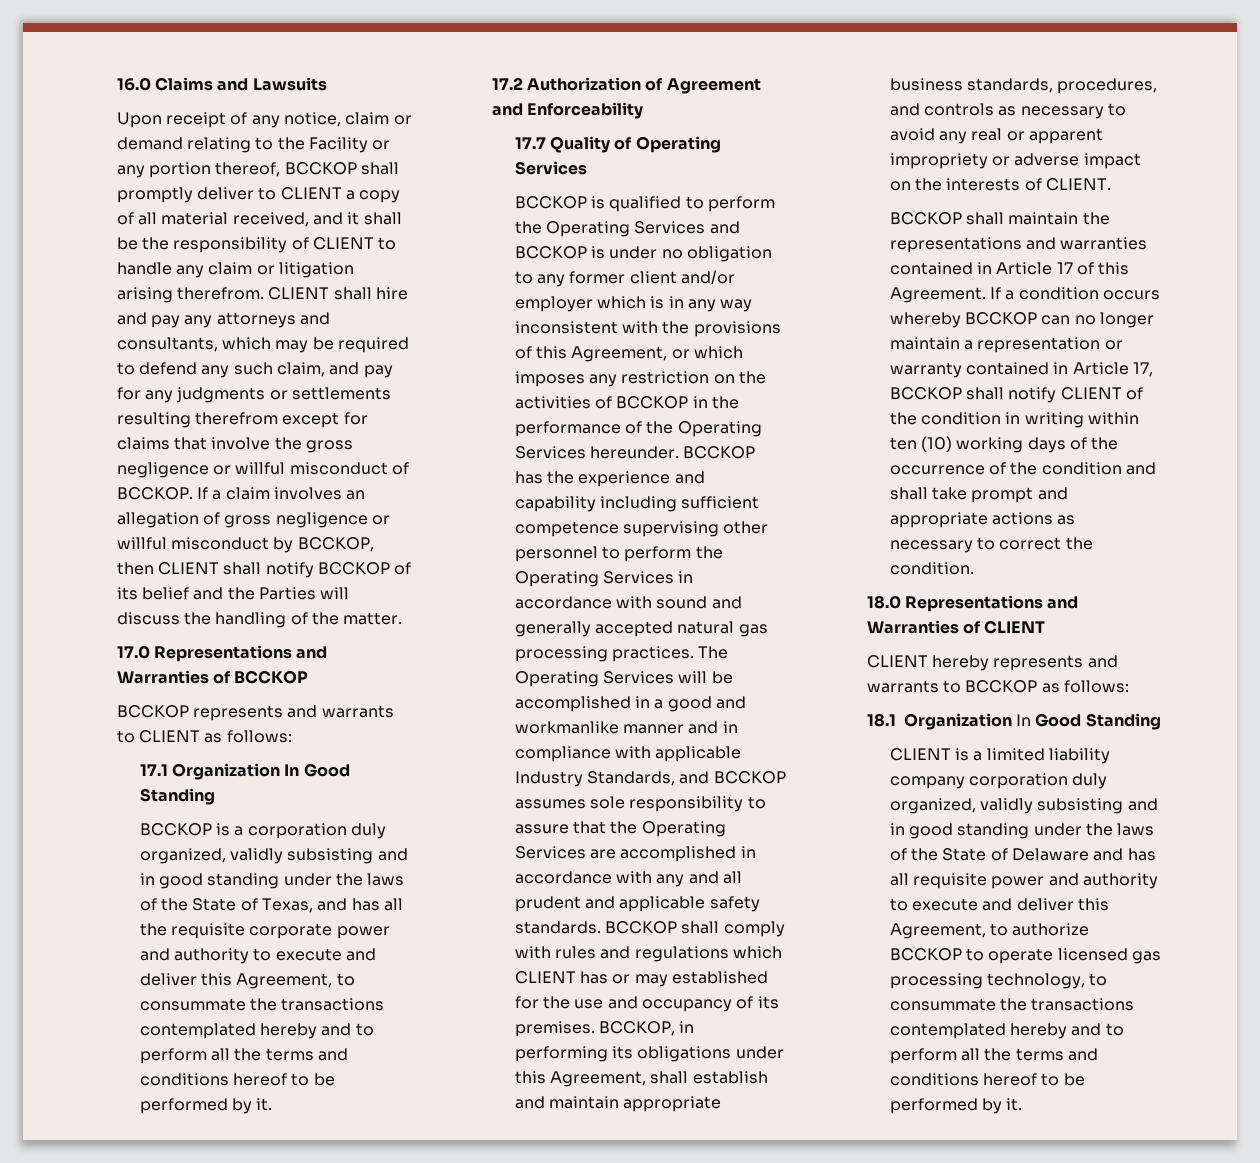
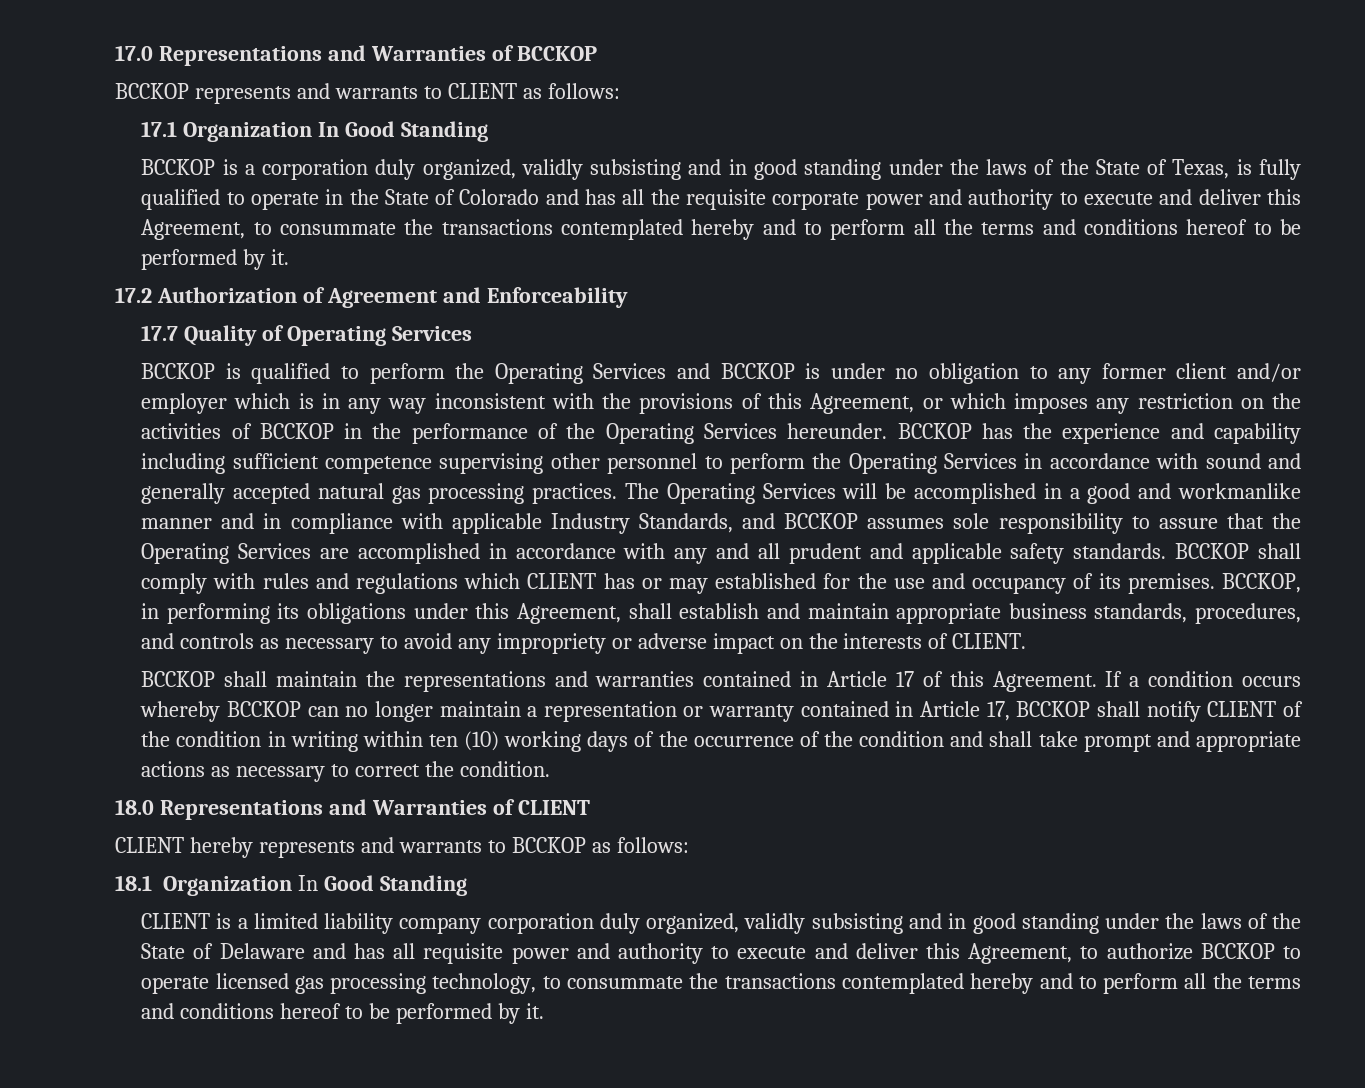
[116,77,327,91] [116,112,412,128] [116,137,391,153] [116,162,400,178] [116,187,401,203] [116,212,402,227] [116,237,397,253] [116,262,355,278] [116,287,409,303] [116,312,331,328] [116,337,410,353] [116,362,393,378] [116,387,392,403] [116,412,368,428] [116,437,354,453] [116,462,410,478] [116,487,366,500] [116,512,391,528] [116,537,374,553] [116,562,412,578] [116,587,350,600] [116,612,403,628] 16.0 Claims and Lawsuits // Upon receipt of any notice, claim or demand relating to the Facility or any portion thereof, BCCKOP shall promptly deliver to CLIENT a copy of all material received, and it shall be the responsibility of CLIENT to handle any claim or litigation arising therefrom. CLIENT shall hire and pay any attorneys and consultants, which may be required to defend any such claim, and pay for any judgments or settlements resulting therefrom except for claims that involve the gross negligence or willful misconduct of BCCKOP. If a claim involves an allegation of gross negligence or willful misconduct by BCCKOP, then CLIENT shall notify BCCKOP of its belief and the Parties will discuss the handling of the matter. // -> (115, 53) none
(313, 905) none -> [1236,159,1302,180] [141,189,540,210] is fully qualified to operate in the State of Colorado
[971,128,1103,144] real or apparent -> (491, 646) none

